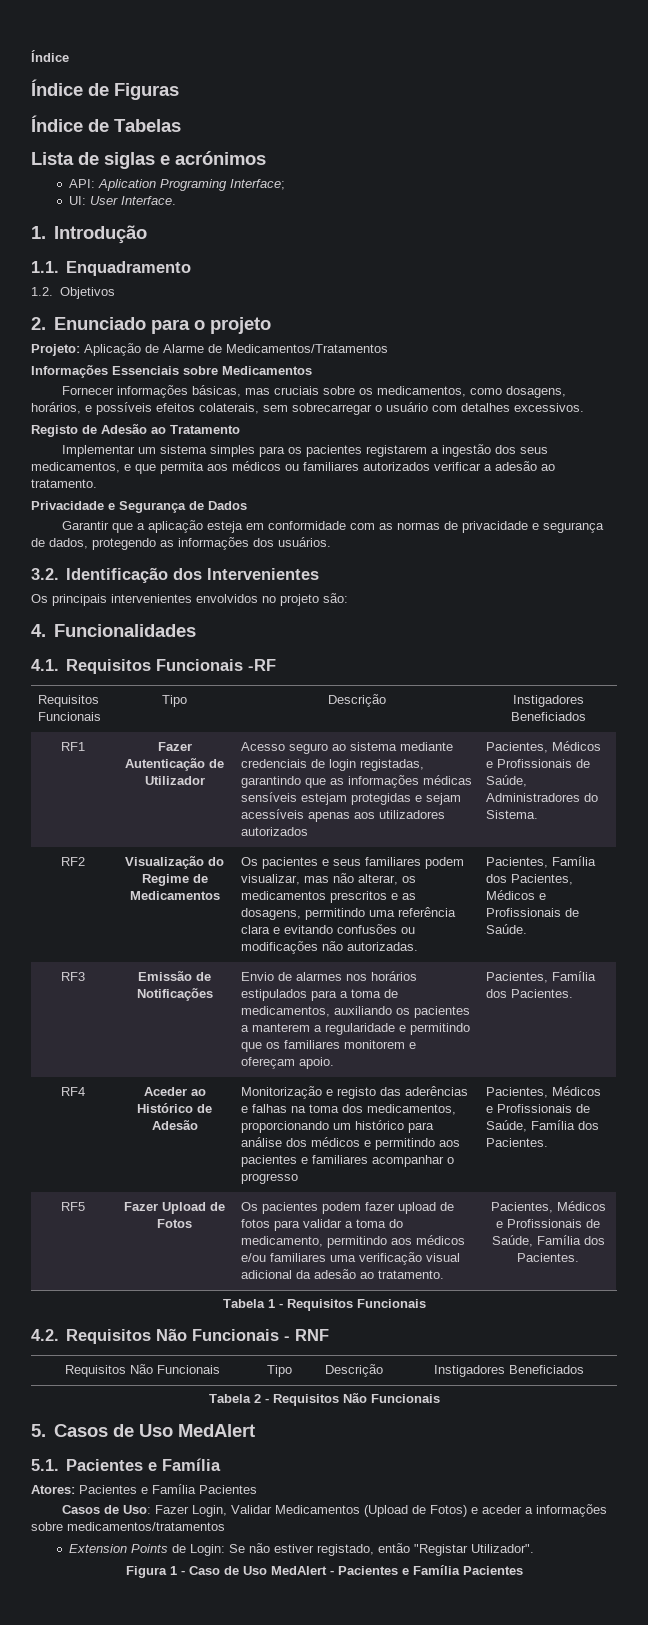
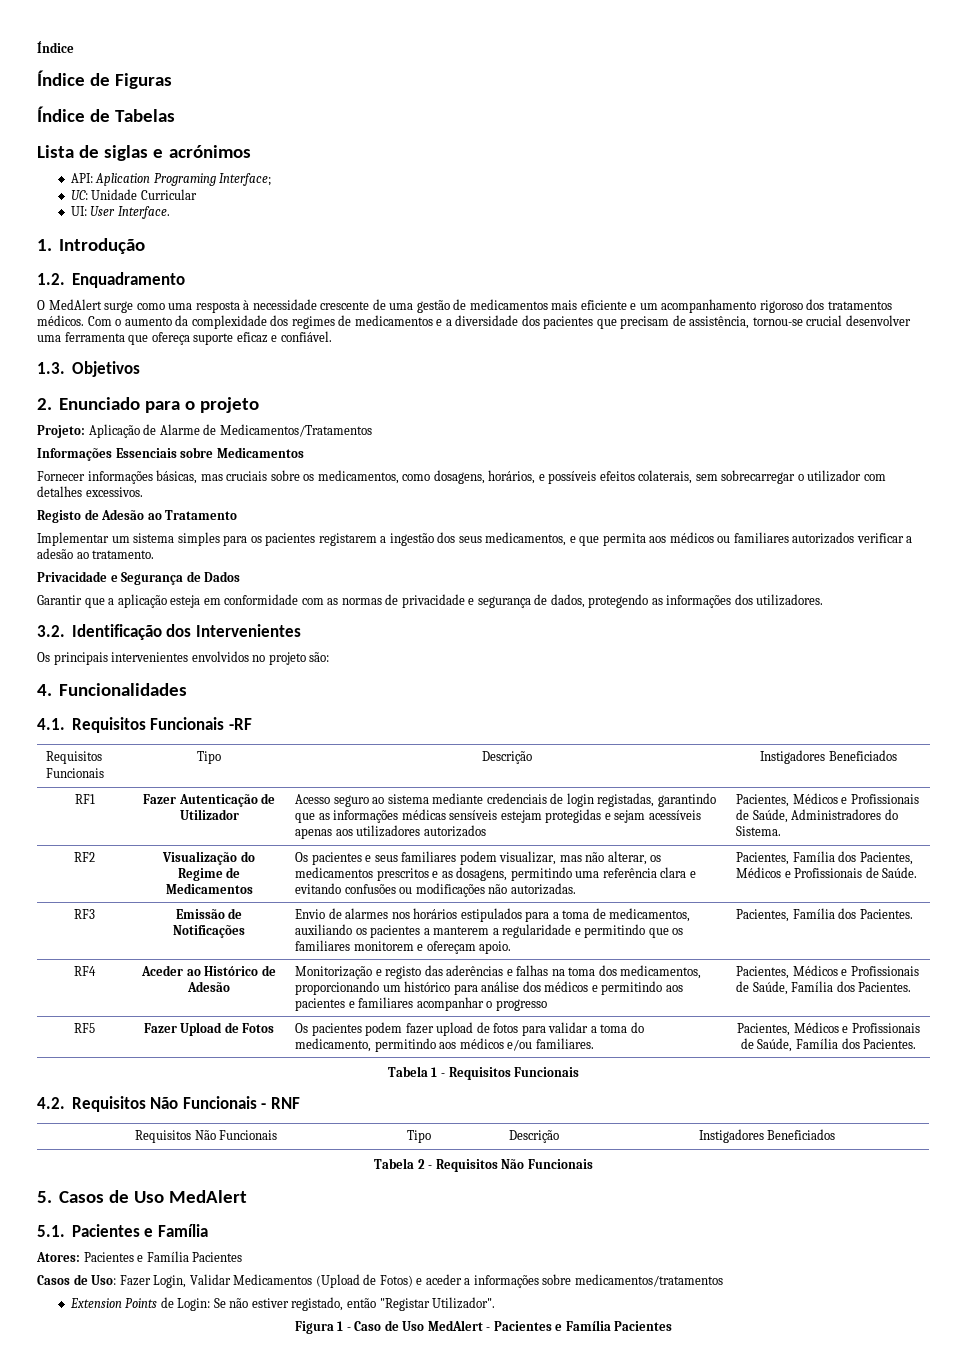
(285, 184) none -> [70,189,197,200] // UC: Unidade Curricular
[31,261,59,273] 1.1. -> [37,273,65,285] 1.2.
[31,287,53,296] 1.2. -> [37,299,892,313] [37,315,911,329] [37,331,332,345] [37,362,65,374] O MedAlert surge como uma resposta à necessidade crescente de uma gestão de medicamentos mais eficiente e um acompanhamento rigoroso dos tratamentos médicos. Com o aumento da complexidade dos regimes de medicamentos e a diversidade dos pacientes que precisam de assistência, tornou-se crucial desenvolver uma ferramenta que ofereça suporte eficaz e confiável. // 1.3.
[386,402,428,412] usuário -> [807,470,862,482] utilizador
[278,537,331,547] usuários. -> [756,594,824,606] utilizadores.
[270,1252,461,1265] [241,1269,445,1279] familiares uma verificação visual adicional da adesão ao tratamento. -> [535,1038,594,1049] familiares.

